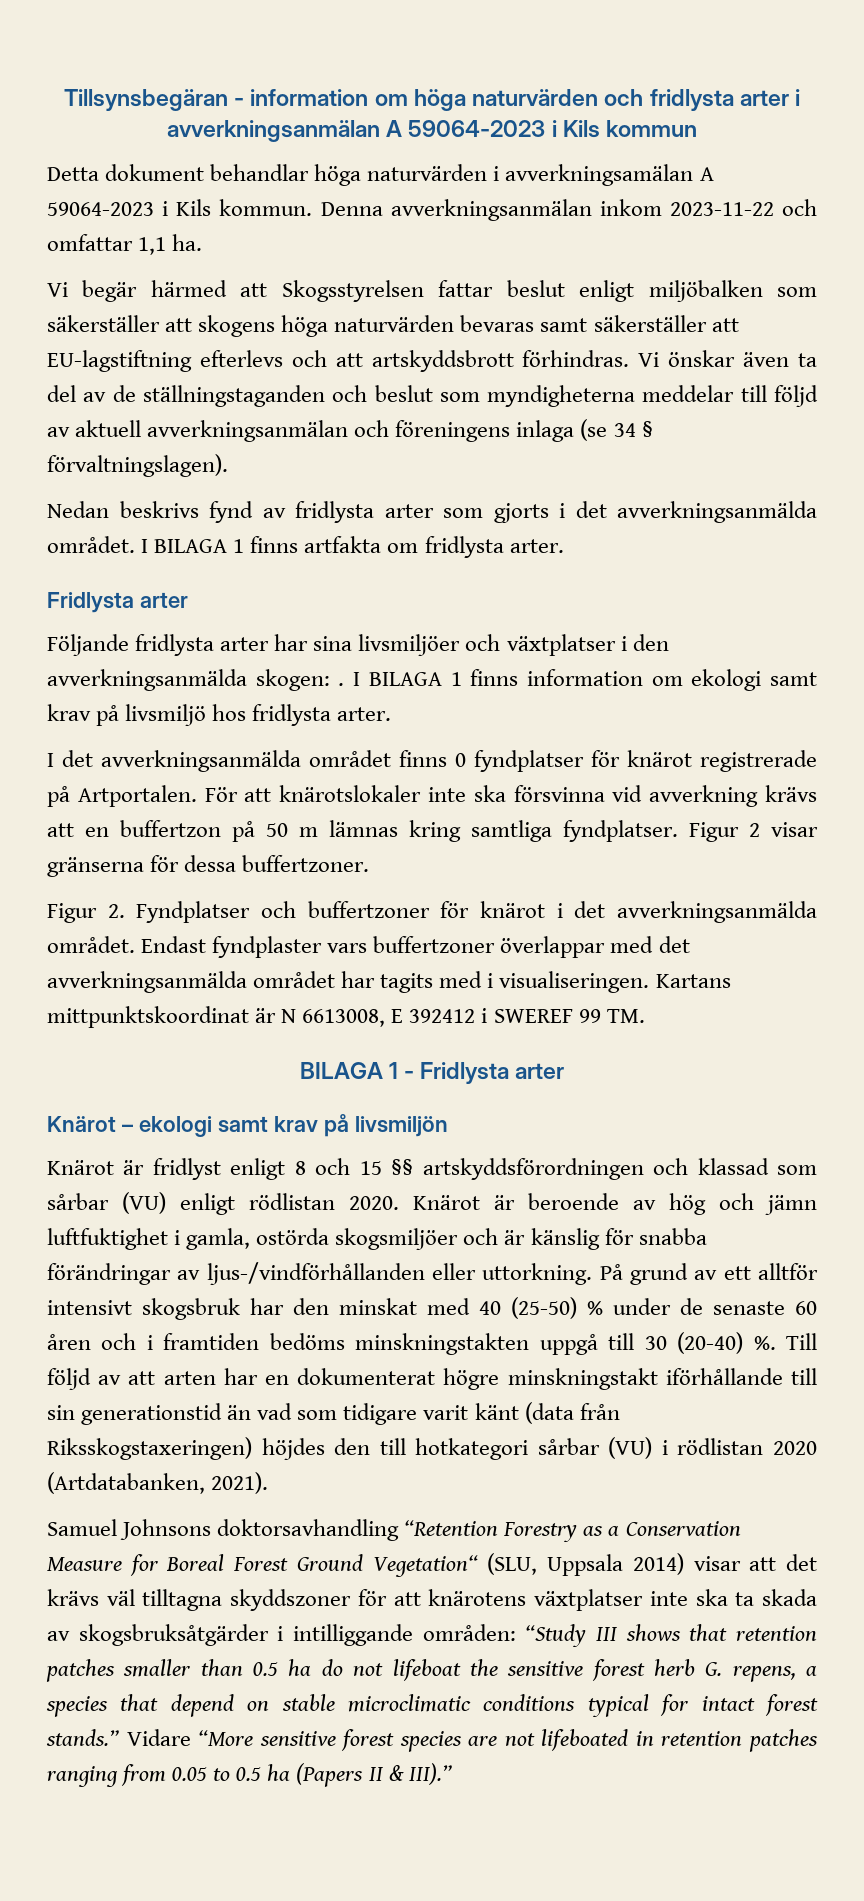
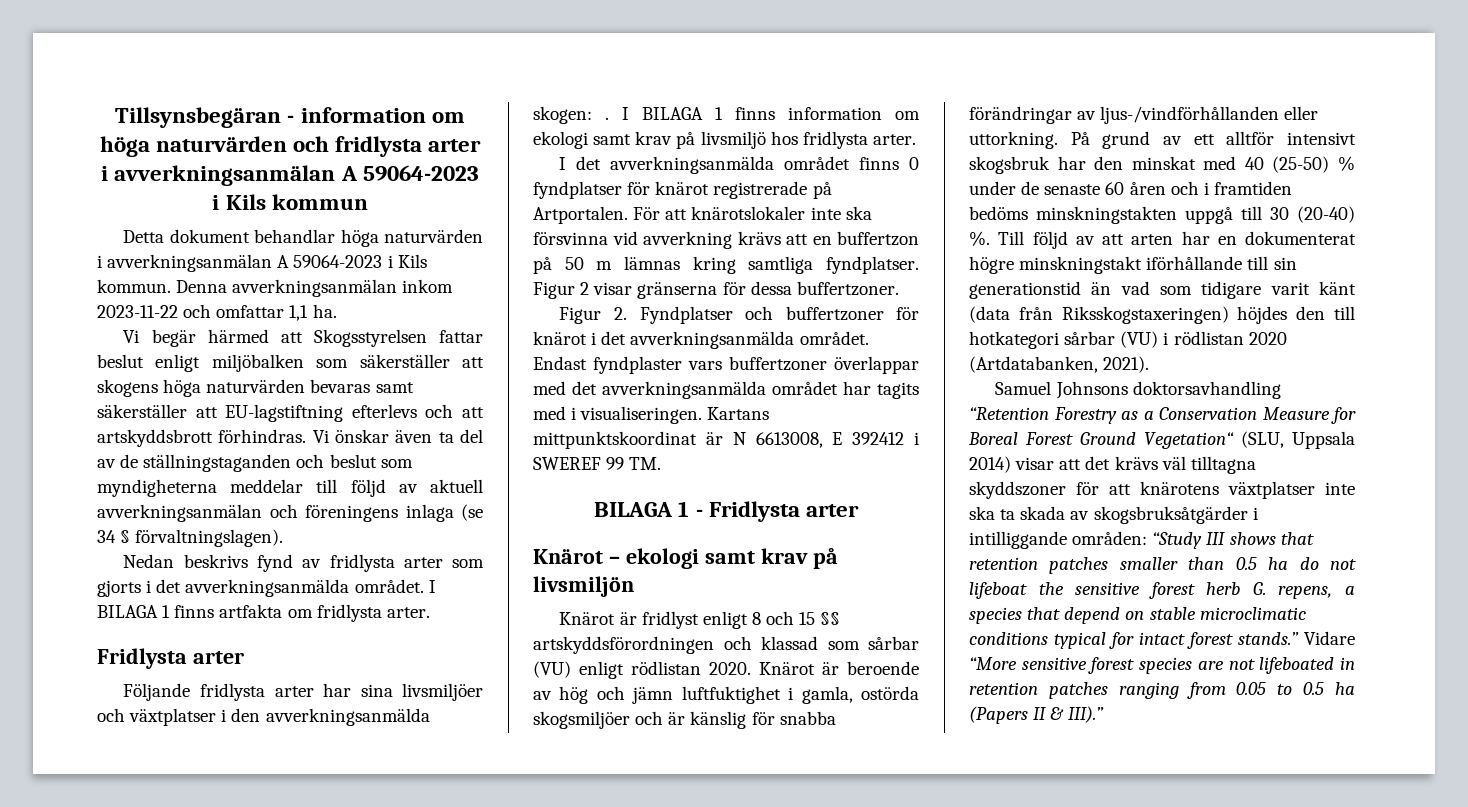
[505,164,694,186] avverkningsamälan -> [107,254,273,272] avverkningsanmälan

